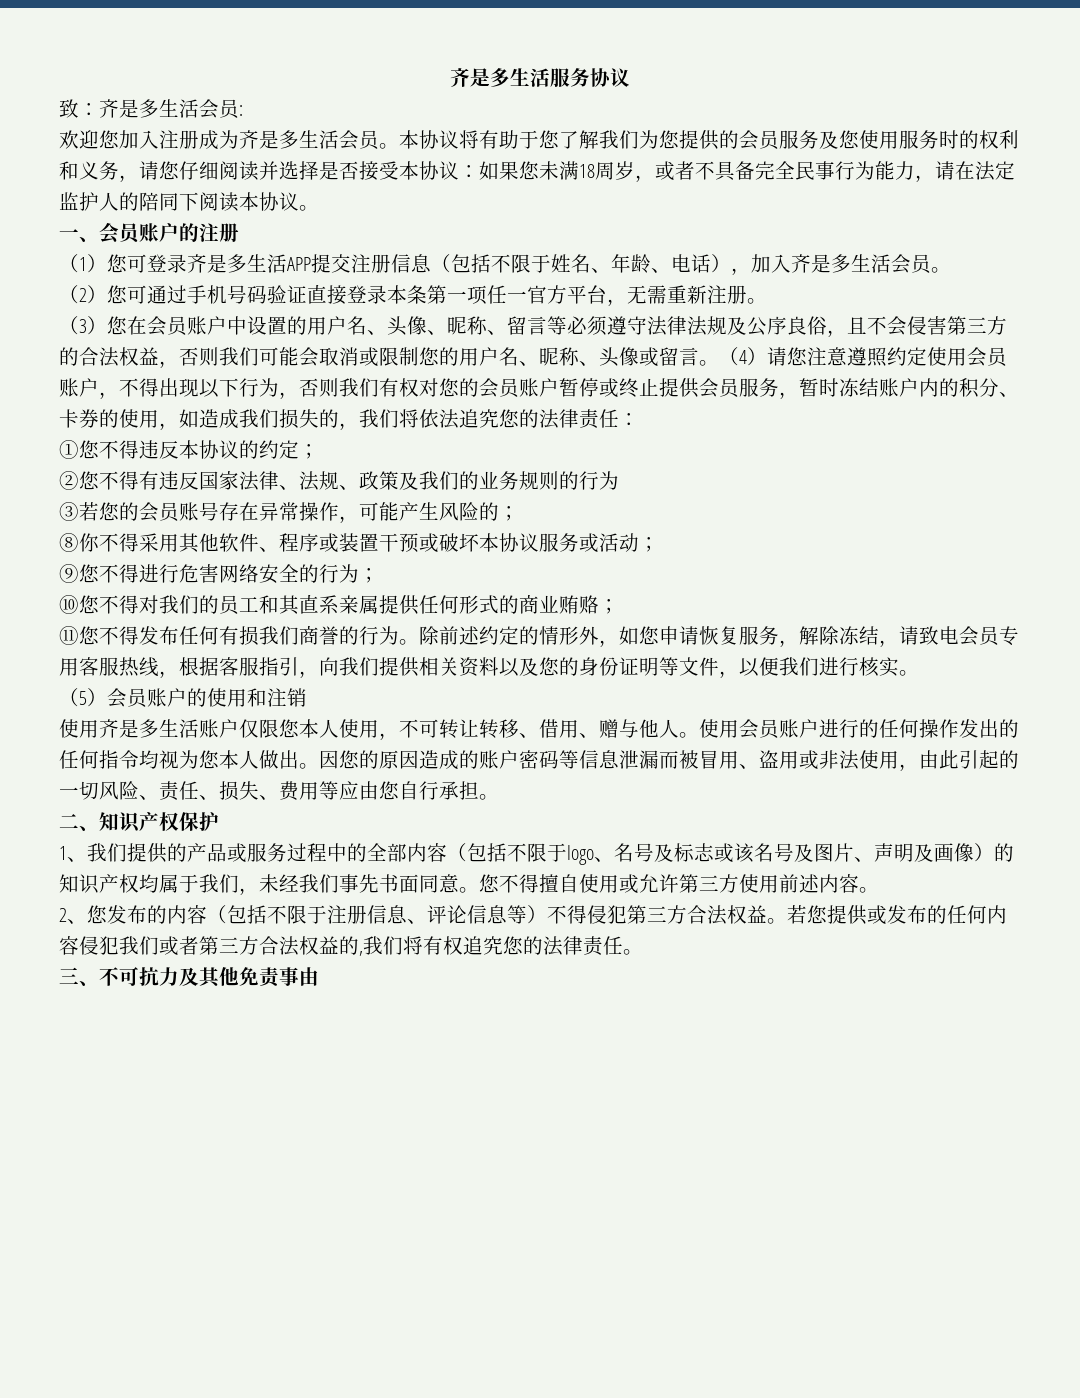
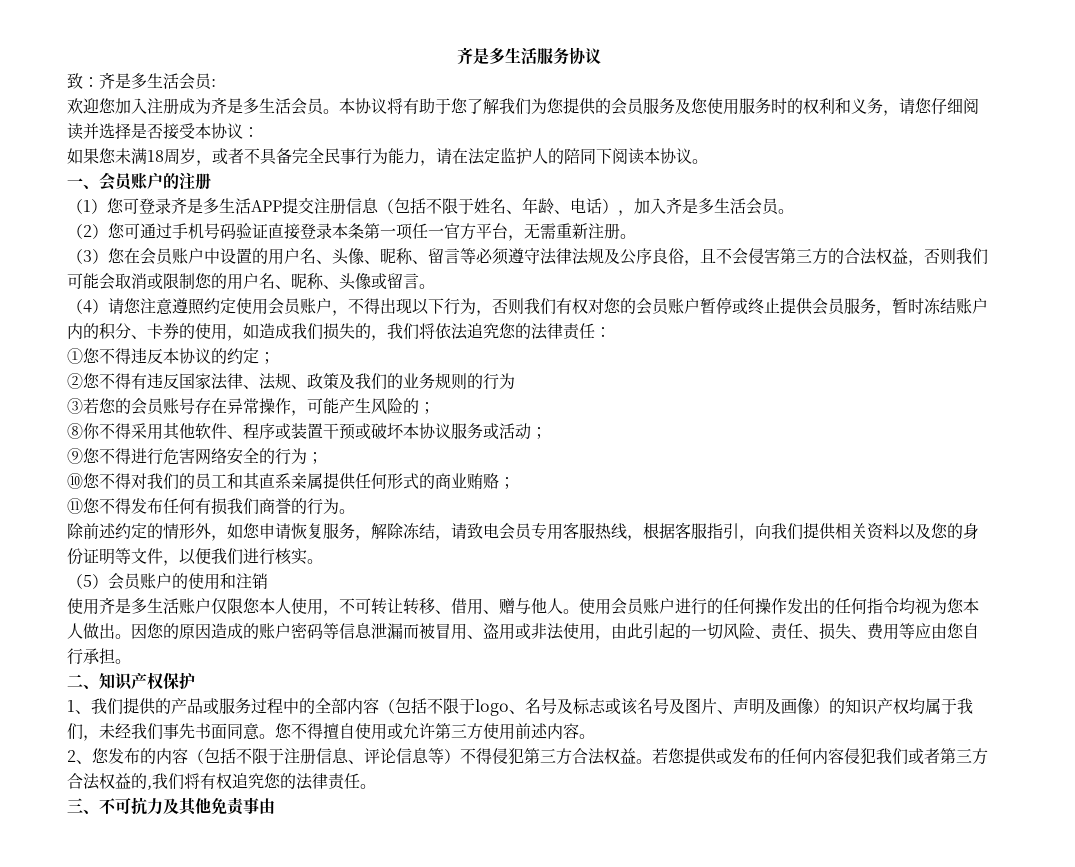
(479, 171) none -> (259, 132) //
(719, 363) none -> (435, 286) //
(419, 642) none -> (355, 511) //

